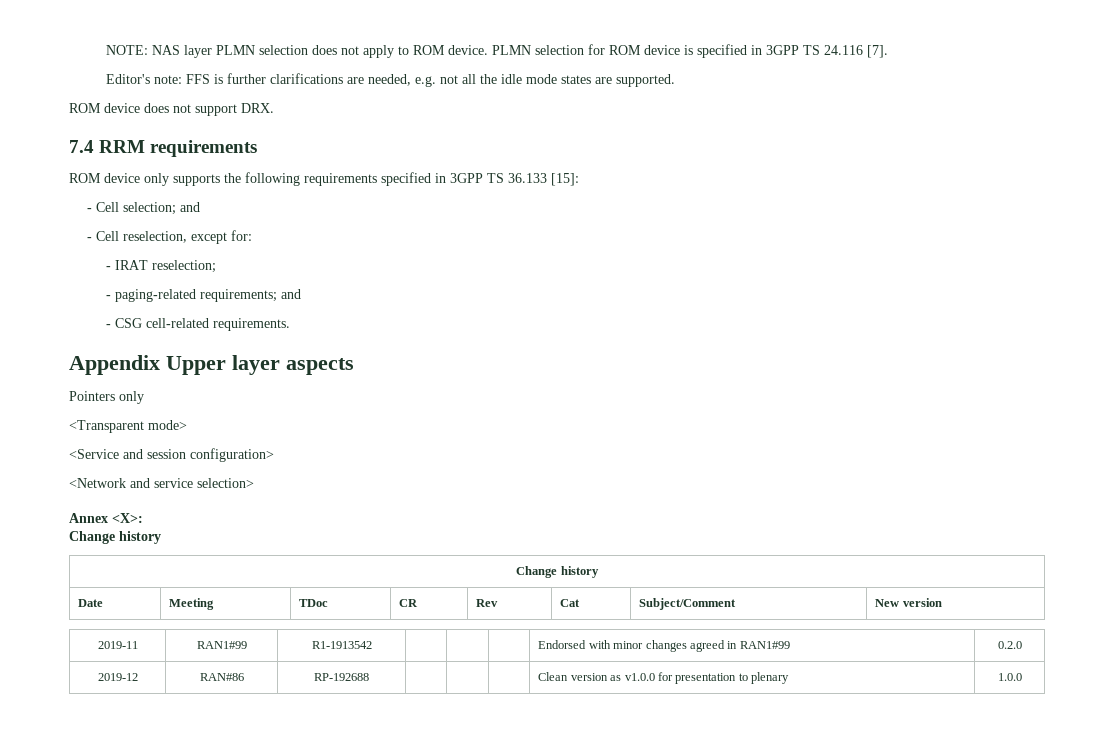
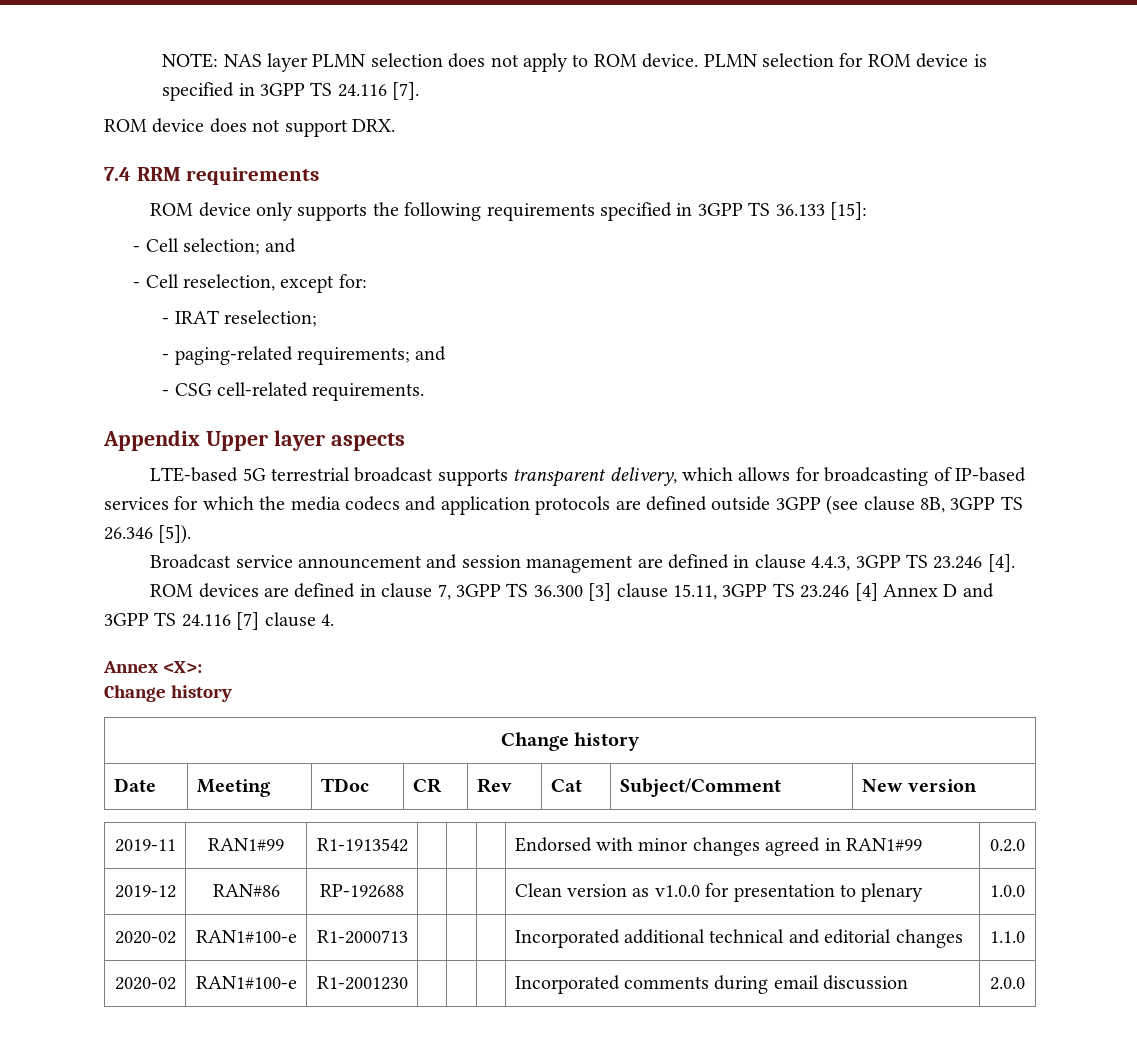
[105,73,675,87] // Editor's note: FFS is further clarifications are needed, e.g. not all the idle mode states are supported. -> (420, 91) none
[69,391,144,404] [69,420,187,433] [69,448,274,462] [69,478,254,488] Pointers only // <Transparent mode> // <Service and session configuration> // <Network and service selection> -> [150,467,1026,487] [104,495,1023,515] [104,524,192,544] [150,554,1015,573] [150,583,994,601] [104,612,334,630] LTE-based 5G terrestrial broadcast supports transparent delivery, which allows for broadcasting of IP-based services for which the media codecs and application protocols are defined outside 3GPP (see clause 8B, 3GPP TS 26.346 [5]). // Broadcast service announcement and session management are defined in clause 4.4.3, 3GPP TS 23.246 [4]. // ROM devices are defined in clause 7, 3GPP TS 36.300 [3] clause 15.11, 3GPP TS 23.246 [4] Annex D and 3GPP TS 24.116 [7] clause 4.
(1022, 677) none -> [114,931,176,944] [195,930,297,943] [316,930,408,944] [514,929,963,948] [990,931,1025,943] [114,977,176,990] [195,976,297,989] [316,976,408,990] [514,975,909,994] [990,977,1025,990] // 2020-02 | RAN1#100-e | R1-2000713 | | | | Incorporated additional technical and editorial changes | 1.1.0 // 2020-02 | RAN1#100-e | R1-2001230 | | | | Incorporated comments during email discussion | 2.0.0

